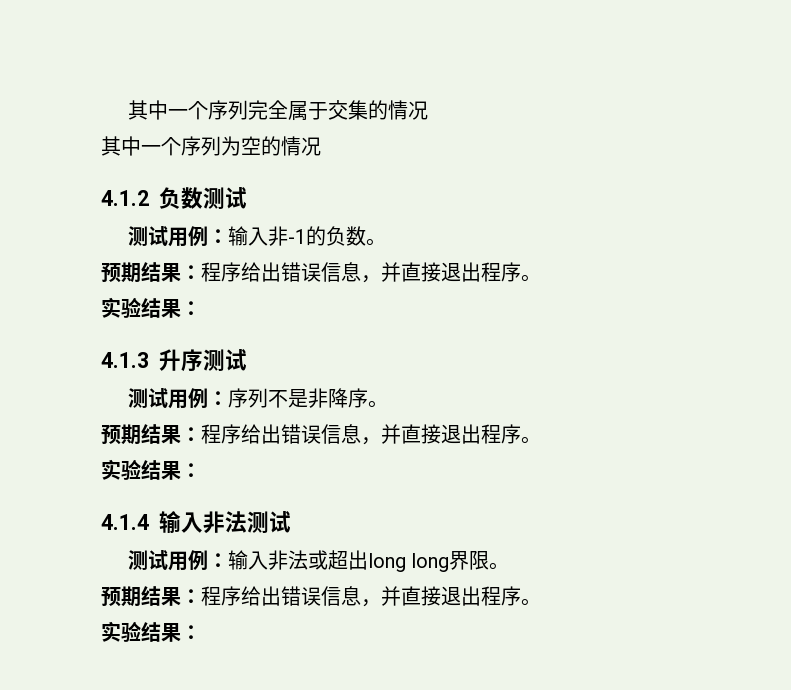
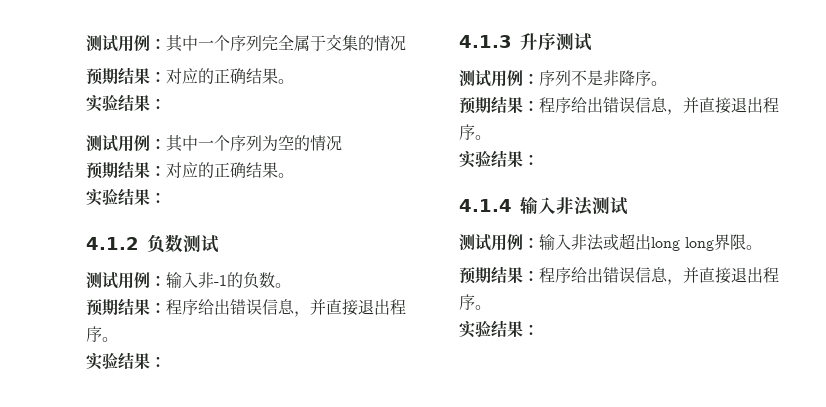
(127, 110) none -> [86,35,166,52] 测试用例：
(428, 110) none -> [86,67,294,85] [86,94,166,112] [86,135,166,152] 预期结果：对应的正确结果。 // 实验结果： // 测试用例：
(321, 146) none -> [86,161,294,179] [86,188,166,206] // 预期结果：对应的正确结果。 // 实验结果：

